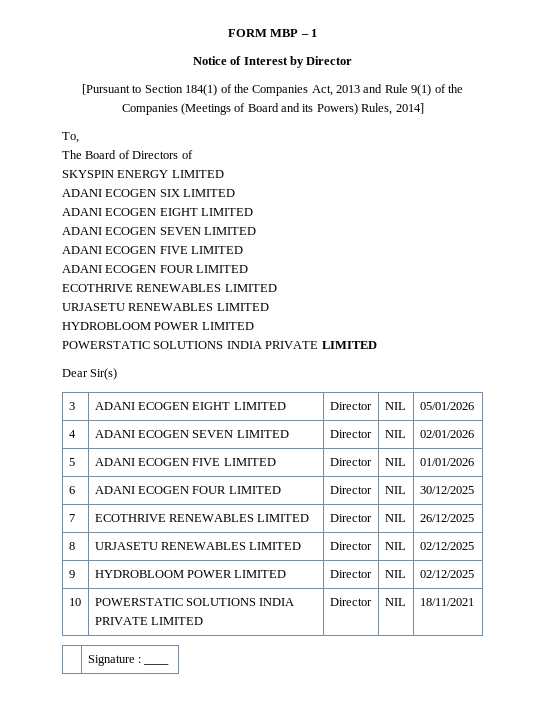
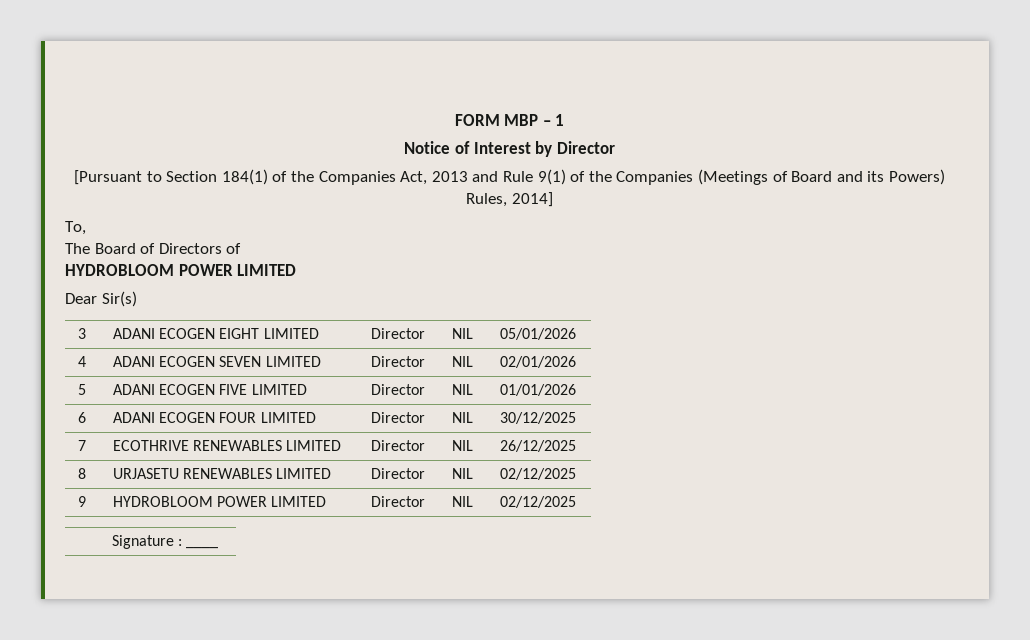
[62,170,224,178] [62,189,236,197] [62,208,254,216] [62,227,257,235] [62,246,244,254] [62,265,249,273] [62,284,277,292] [62,303,269,311] [62,322,254,330] [62,341,319,349] SKYSPIN ENERGY LIMITED // ADANI ECOGEN SIX LIMITED // ADANI ECOGEN EIGHT LIMITED // ADANI ECOGEN SEVEN LIMITED // ADANI ECOGEN FIVE LIMITED // ADANI ECOGEN FOUR LIMITED // ECOTHRIVE RENEWABLES LIMITED // URJASETU RENEWABLES LIMITED // HYDROBLOOM POWER LIMITED // POWERSTATIC SOLUTIONS INDIA PRIVATE -> [65,264,233,276] HYDROBLOOM POWER
[68,598,81,606] [94,598,295,606] [94,617,203,625] [329,598,372,606] [384,598,406,606] [419,598,474,606] // 10 | POWERSTATIC SOLUTIONS INDIA PRIVATE LIMITED | Director | NIL | 18/11/2021 -> (577, 502) none

